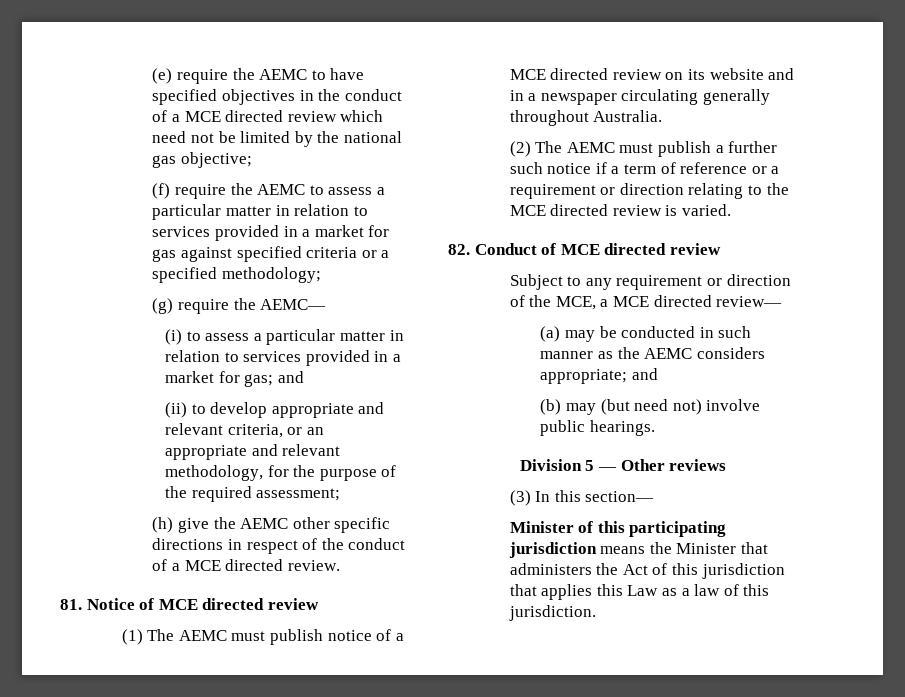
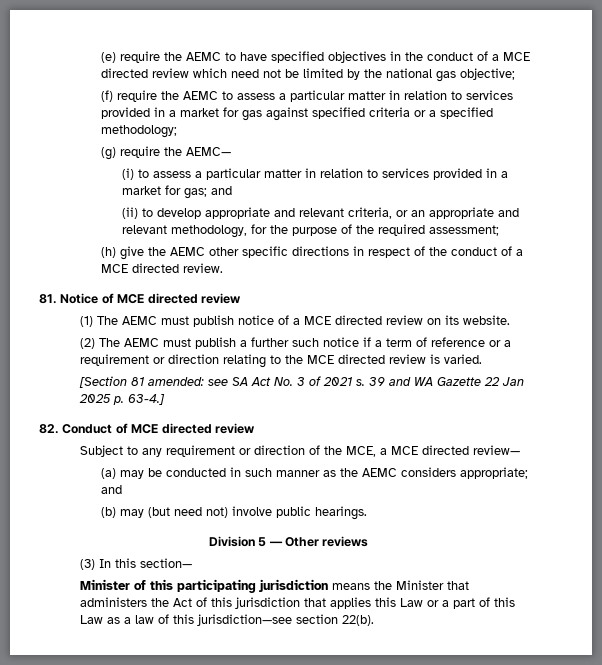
[709,68,795,80] [509,89,770,105] [509,110,663,126] website and in a newspaper circulating generally throughout Australia. -> [463,315,511,325] website.
(731, 210) none -> [79,376,525,388] [79,394,166,405] // [Section 81 amended: see SA Act No. 3 of 2021 s. 39 and WA Gazette 22 Jan 2025 p. 63-4.]
(659, 590) none -> [427,597,516,609] [80,615,104,624] or a part of this Law
[508,605,596,621] jurisdiction. -> [197,614,375,626] jurisdiction—see section 22(b).

